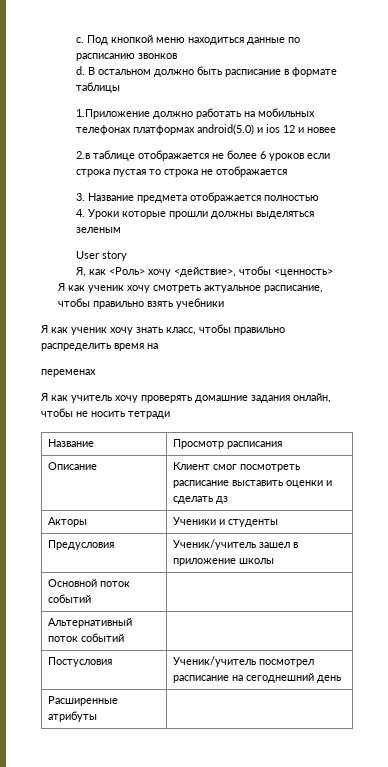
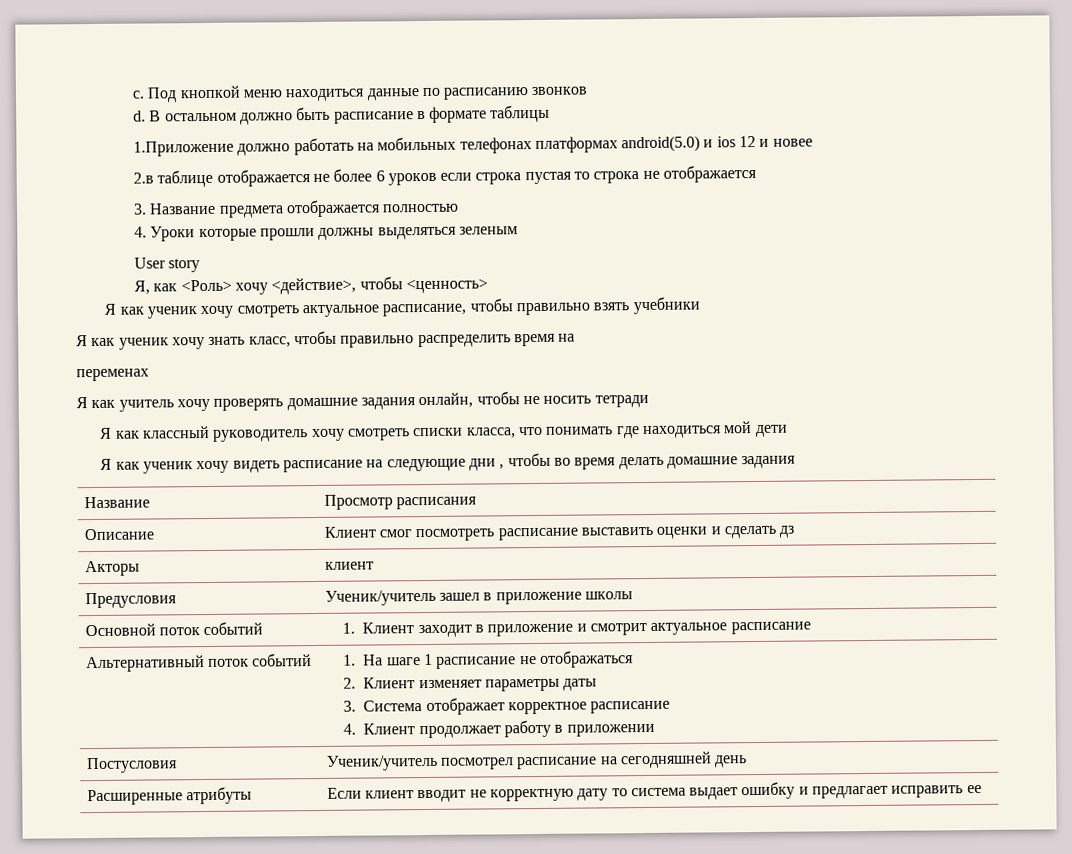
(170, 415) none -> [99,421,788,442] [100,452,797,474] // Я как классный руководитель хочу смотреть списки класса, что понимать где находиться мой дети // Я как ученик хочу видеть расписание на следующие дни , чтобы во время делать домашние задания
[173,517,279,527] Ученики и студенты -> [324,561,374,570] клиент
[48,618,133,628] [48,633,125,642] // Альтернативный поток событий | -> [342,621,811,638] [85,653,313,673] [343,650,634,669] [343,677,598,692] [343,697,671,716] [343,719,655,739] 1. Клиент заходит в приложение и смотрит актуальное расписание // Альтернативный поток событий | 1. На шаге 1 расписание не отображаться // 2. Клиент изменяет параметры даты // 3. Система отображает корректное расписание // 4. Клиент продолжает работу в приложении
[246,673,315,683] сегоднешний -> [619,751,712,769] сегодняшней
(98, 716) none -> [326,781,982,803] Если клиент вводит не корректную дату то система выдает ошибку и предлагает исправить ее

